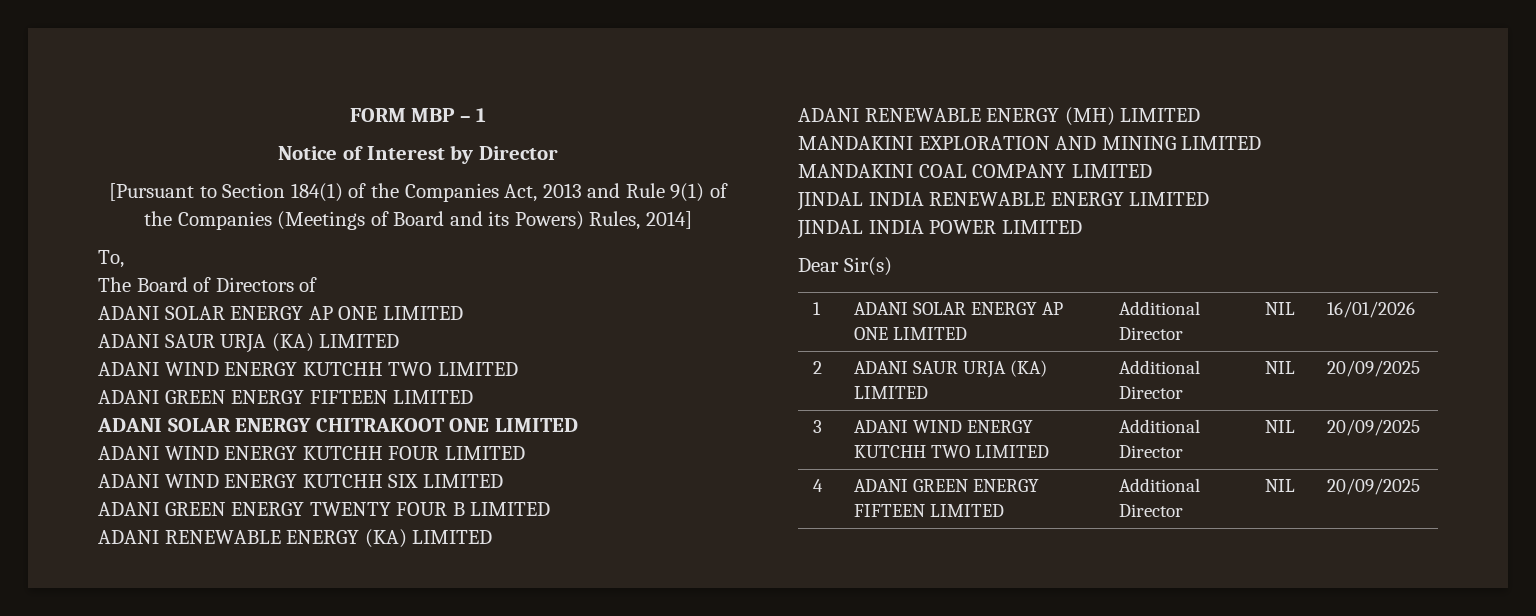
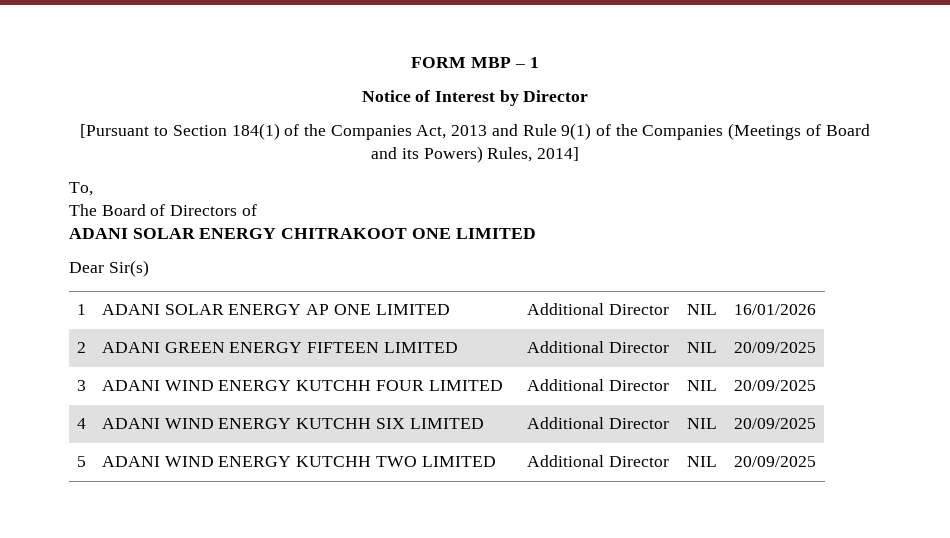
[98,306,463,320] [98,333,400,353] [98,362,518,376] [98,390,474,404] // ADANI SOLAR ENERGY AP ONE LIMITED // ADANI SAUR URJA (KA) LIMITED // ADANI WIND ENERGY KUTCHH TWO LIMITED // ADANI GREEN ENERGY FIFTEEN LIMITED -> (257, 210) none
[98,446,525,460] [98,474,503,488] [98,502,551,516] [98,529,493,548] [798,107,1201,126] [798,136,1262,150] [798,164,1152,178] [797,192,1210,211] [797,220,1082,239] // ADANI WIND ENERGY KUTCHH FOUR LIMITED // ADANI WIND ENERGY KUTCHH SIX LIMITED // ADANI GREEN ENERGY TWENTY FOUR B LIMITED // ADANI RENEWABLE ENERGY (KA) LIMITED // ADANI RENEWABLE ENERGY (MH) LIMITED // MANDAKINI EXPLORATION AND MINING LIMITED // MANDAKINI COAL COMPANY LIMITED // JINDAL INDIA RENEWABLE ENERGY LIMITED // JINDAL INDIA POWER LIMITED -> (536, 233) none
[913,360,1048,378] SAUR URJA (KA) -> [164,342,380,353] GREEN ENERGY FIFTEEN
[931,445,971,458] TWO -> [375,380,424,391] FOUR
[913,479,1040,492] [854,504,1005,517] [1119,478,1201,492] [1119,504,1184,517] [1265,479,1296,492] [1327,478,1421,495] GREEN ENERGY FIFTEEN LIMITED | Additional Director | NIL | 20/09/2025 -> [164,418,484,429] [526,417,669,429] [686,418,717,429] [733,418,816,429] [76,456,86,467] [101,456,496,467] [526,455,669,467] [686,456,717,467] [733,456,816,467] WIND ENERGY KUTCHH SIX LIMITED | Additional Director | NIL | 20/09/2025 // 5 | ADANI WIND ENERGY KUTCHH TWO LIMITED | Additional Director | NIL | 20/09/2025

